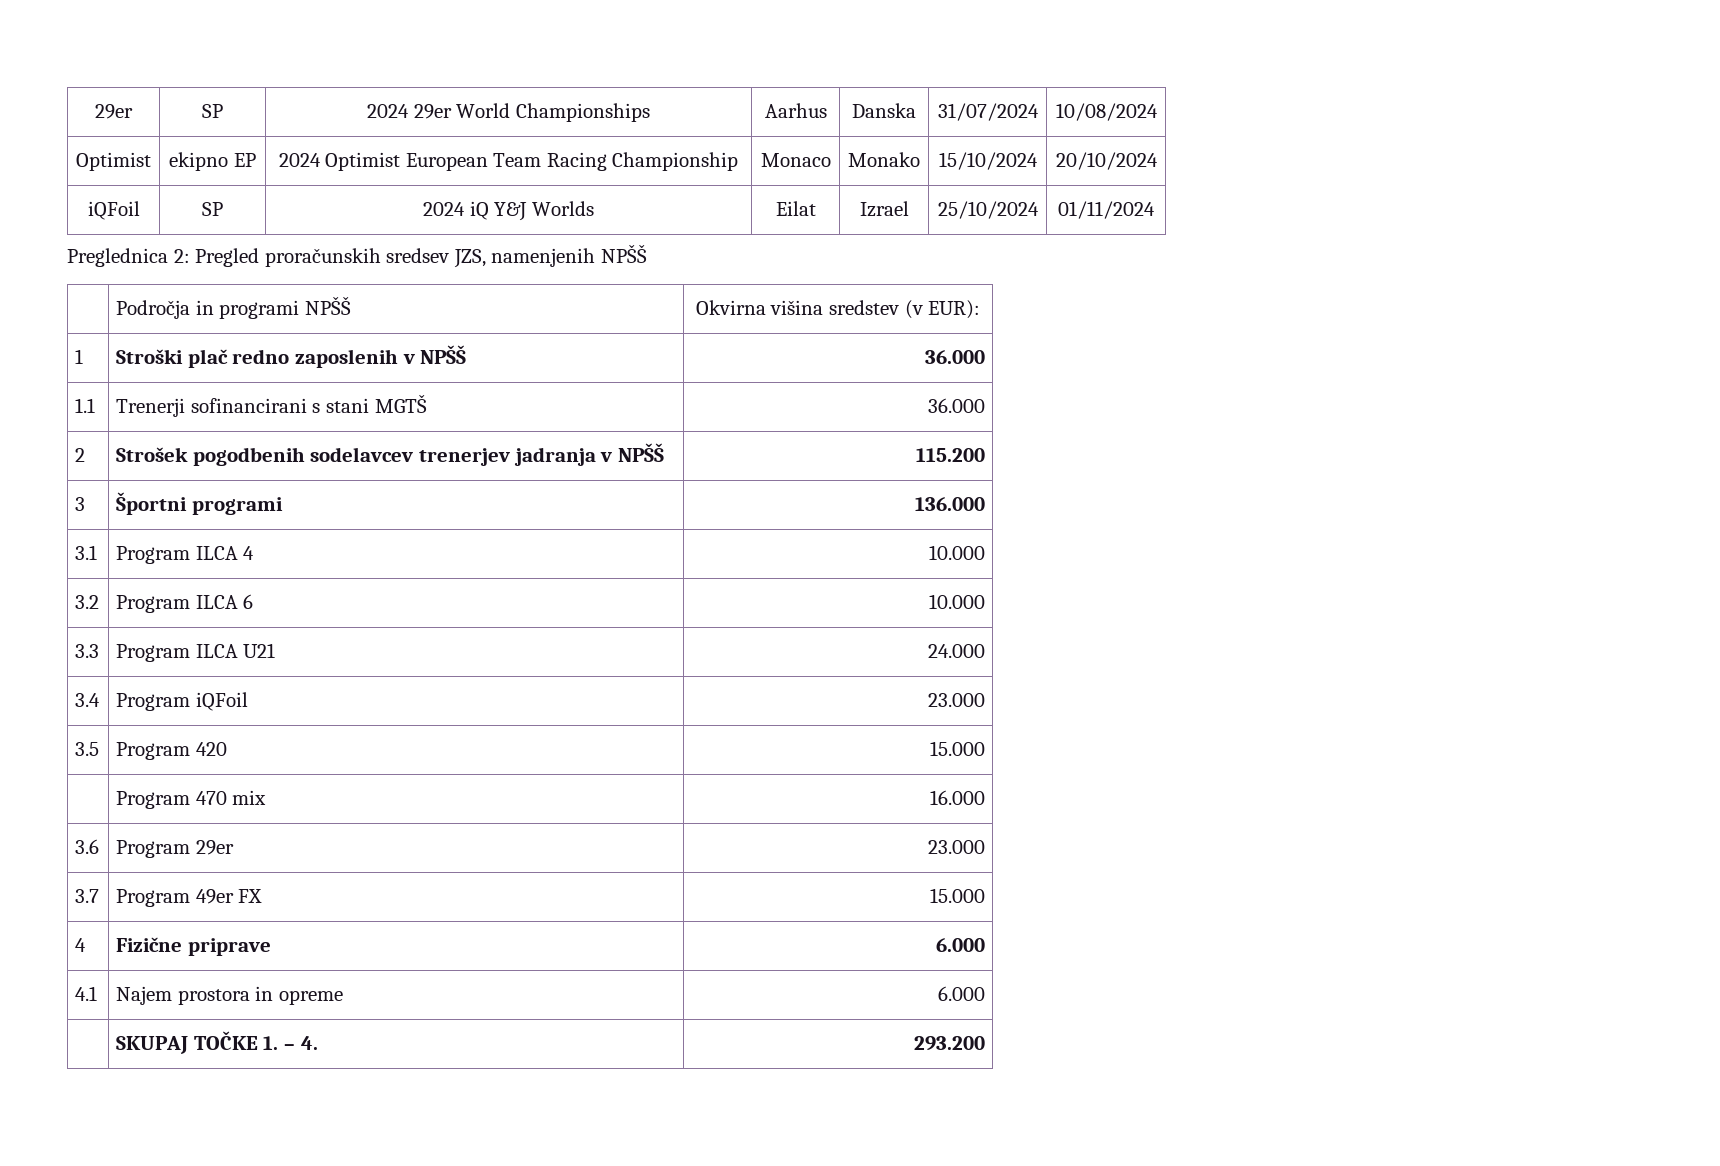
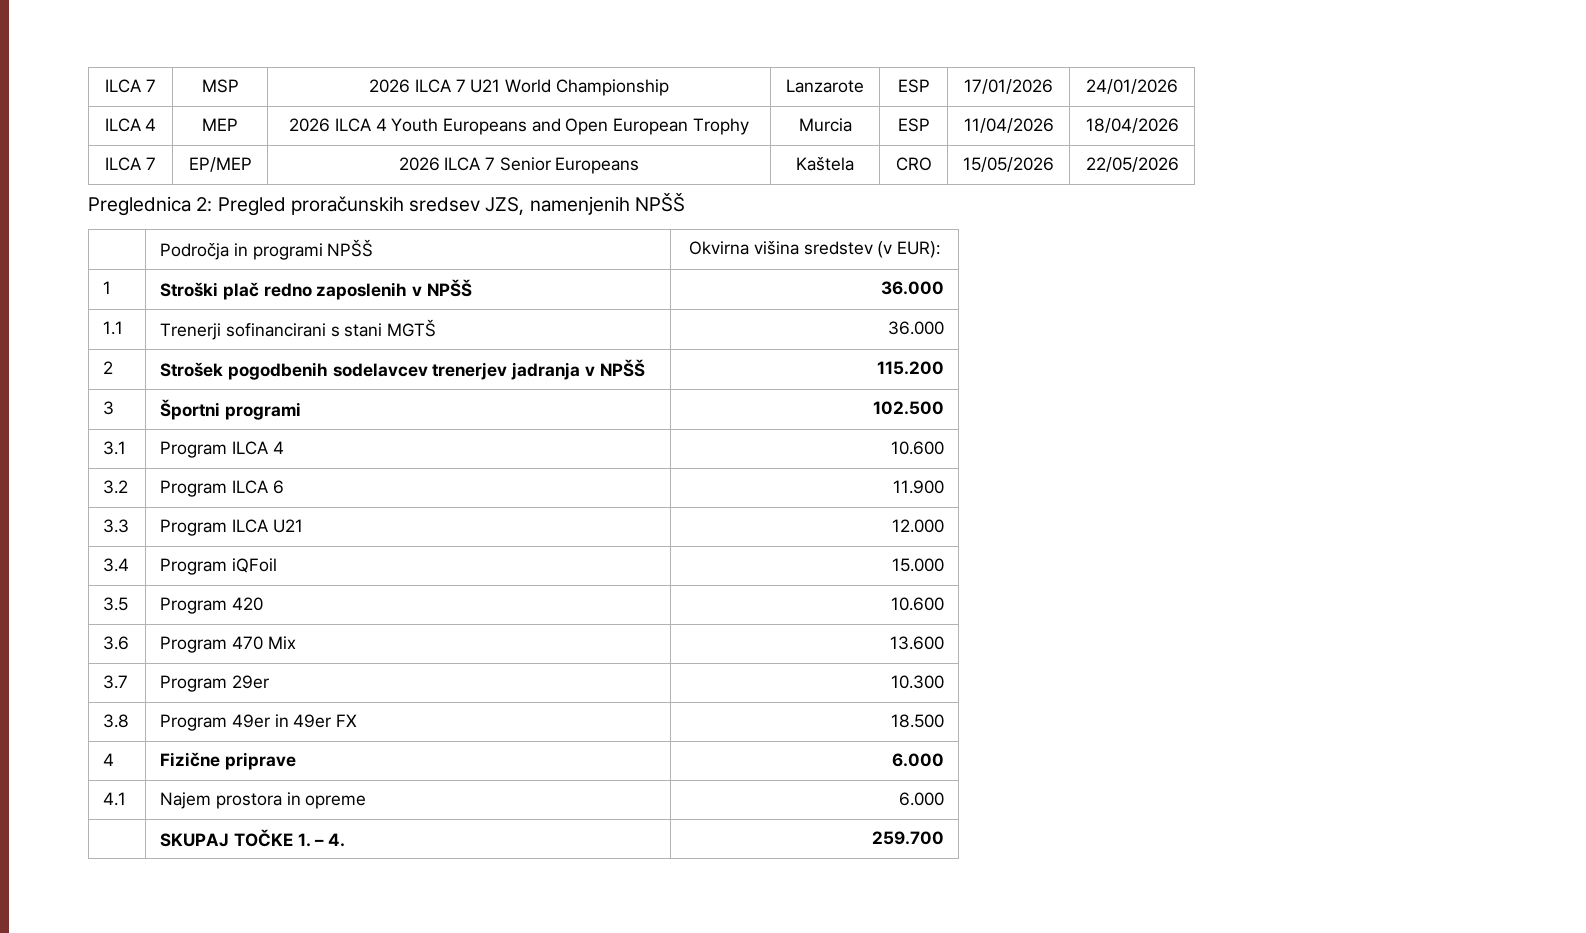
[95,104,133,119] [202,104,223,118] [367,103,650,122] [764,103,827,118] [852,103,916,118] [937,103,1039,121] [1055,103,1158,121] [76,152,151,171] [169,152,256,171] [278,152,739,171] [760,153,831,167] [848,152,920,167] [938,152,1038,170] [1055,152,1158,170] [87,201,140,220] [202,202,223,216] [423,201,594,221] [775,201,816,216] [859,201,909,217] [937,201,1039,219] [1058,201,1155,219] 29er | SP | 2024 29er World Championships | Aarhus | Danska | 31/07/2024 | 10/08/2024 // Optimist | ekipno EP | 2024 Optimist European Team Racing Championship | Monaco | Monako | 15/10/2024 | 20/10/2024 // iQFoil | SP | 2024 iQ Y&J Worlds | Eilat | Izrael | 25/10/2024 | 01/11/2024 -> [105,79,156,93] [201,79,239,93] [369,79,669,96] [786,79,864,93] [897,79,930,93] [964,79,1053,94] [1086,79,1178,94] [104,118,157,132] [202,118,238,131] [289,118,749,135] [798,118,852,132] [897,118,930,132] [963,118,1054,133] [1085,118,1179,133] [105,157,156,171] [188,157,252,172] [398,157,640,174] [796,157,854,171] [895,157,932,171] [963,157,1054,172] [1085,157,1179,172] ILCA 7 | MSP | 2026 ILCA 7 U21 World Championship | Lanzarote | ESP | 17/01/2026 | 24/01/2026 // ILCA 4 | MEP | 2026 ILCA 4 Youth Europeans and Open European Trophy | Murcia | ESP | 11/04/2026 | 18/04/2026 // ILCA 7 | EP/MEP | 2026 ILCA 7 Senior Europeans | Kaštela | CRO | 15/05/2026 | 22/05/2026
[914,497,985,511] 136.000 -> [872,401,944,415] 102.500
[928,545,985,560] 10.000 -> [890,441,944,455] 10.600
[928,594,985,609] 10.000 -> [892,480,944,494] 11.900
[927,644,985,658] 24.000 -> [891,519,944,533] 12.000
[927,693,985,707] 23.000 -> [891,558,944,572] 15.000
[929,741,985,756] [116,790,267,809] [929,790,985,805] 15.000 // | Program 470 mix | 16.000 -> [890,597,944,611] 10.600
[195,840,234,855] [927,840,985,854] 29er | 23.000 -> [232,636,296,650] [889,636,944,650] 470 Mix | 13.600
(191, 898) none -> [232,675,270,689] [890,675,944,689] [103,714,130,728] [160,714,289,731] 29er | 10.300 // 3.8 | Program 49er in
[929,888,985,903] 15.000 -> [890,714,944,728] 18.500
[913,1036,985,1051] 293.200 -> [871,831,944,845] 259.700

